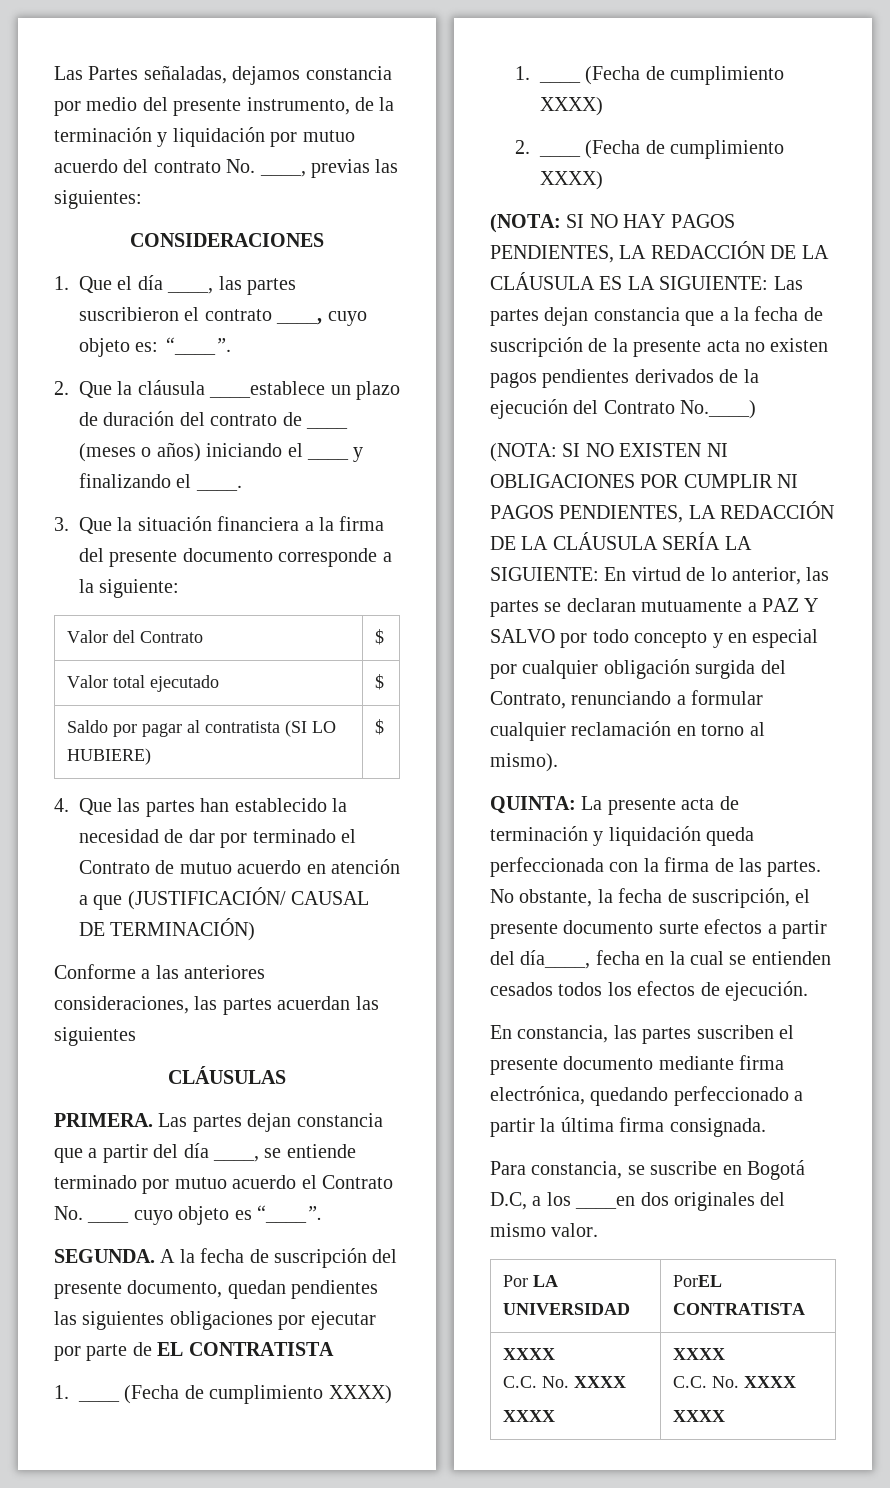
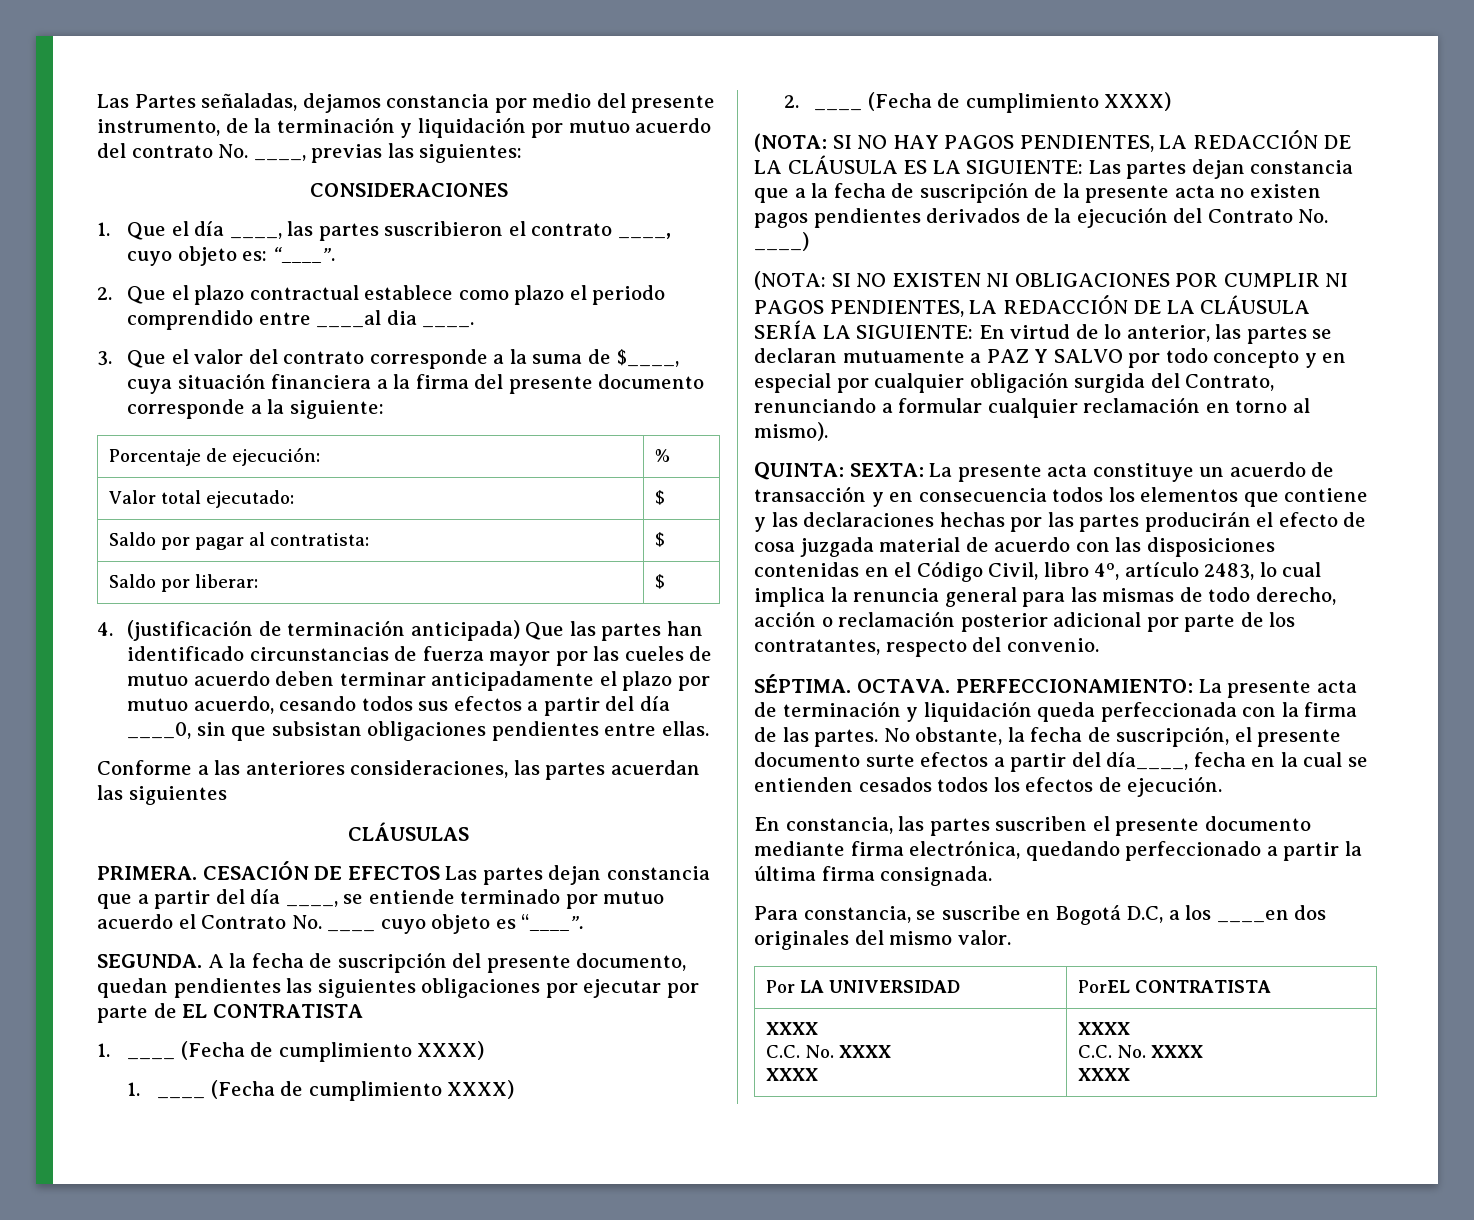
[117,380,400,400] [79,411,302,426] [306,426,348,429] [79,442,303,462] [307,447,364,462] [79,473,242,491] [54,517,133,534] la cláusula ____establece un plazo de duración del contrato de ____ (meses o años) iniciando el ____ y finalizando el ____. // 3. Que la -> [171,285,666,305] [127,310,475,330] [97,349,679,369] [127,379,173,394] el plazo contractual establece como plazo el periodo comprendido entre ____al dia ____. // 3. Que el valor del contrato corresponde a la suma de $____, cuya
[67,630,204,643] [375,629,385,645] Valor del Contrato | $ -> [109,447,321,466] [655,449,671,462] Porcentaje de ejecución: | %
[150,675,220,692] ejecutado -> [206,490,295,508] ejecutado:
[205,720,337,737] [67,748,152,765] [375,719,385,735] [54,798,347,817] [79,829,356,848] [79,859,400,874] [79,887,370,910] [79,918,256,941] contratista (SI LO HUBIERE) | $ // 4. Que las partes han establecido la necesidad de dar por terminado el Contrato de mutuo acuerdo en atención a que (JUSTIFICACIÓN/ CAUSAL DE TERMINACIÓN) -> [270,533,370,546] [655,532,666,547] [109,574,259,592] [655,574,666,589] [97,620,703,641] [127,646,713,666] [127,671,710,691] [127,696,670,716] [127,721,709,741] contratista: | $ // Saldo por liberar: | $ // 4. (justificación de terminación anticipada) Que las partes han identificado circunstancias de fuerza mayor por las cueles de mutuo acuerdo deben terminar anticipadamente el plazo por mutuo acuerdo, cesando todos sus efectos a partir del día ____0, sin que subsistan obligaciones pendientes entre ellas.
(153, 1120) none -> [202,861,440,880] CESACIÓN DE EFECTOS
[680,400,757,419] No.____) -> [1298,209,1329,223] [754,232,809,251] No. ____)
(576, 805) none -> [849,462,1335,482] [754,486,1369,507] [754,512,1367,532] [754,537,1275,557] [754,561,1322,582] [754,587,1336,607] [754,611,1296,632] [754,637,1099,657] [754,674,1194,693] SEXTA: La presente acta constituye un acuerdo de transacción y en consecuencia todos los elementos que contiene y las declaraciones hechas por las partes producirán el efecto de cosa juzgada material de acuerdo con las disposiciones contenidas en el Código Civil, libro 4º, artículo 2483, lo cual implica la renuncia general para las mismas de todo derecho, acción o reclamación posterior adicional por parte de los contratantes, respecto del convenio. // SÉPTIMA. OCTAVA. PERFECCIONAMIENTO:

